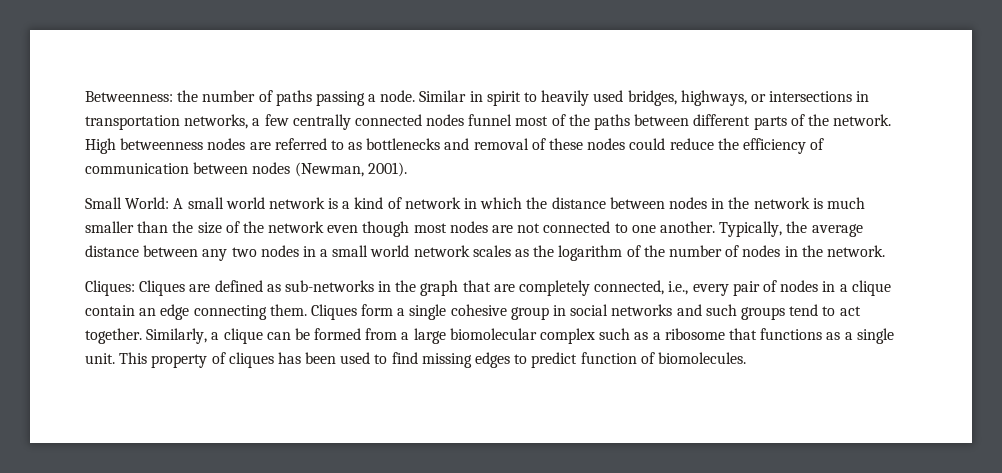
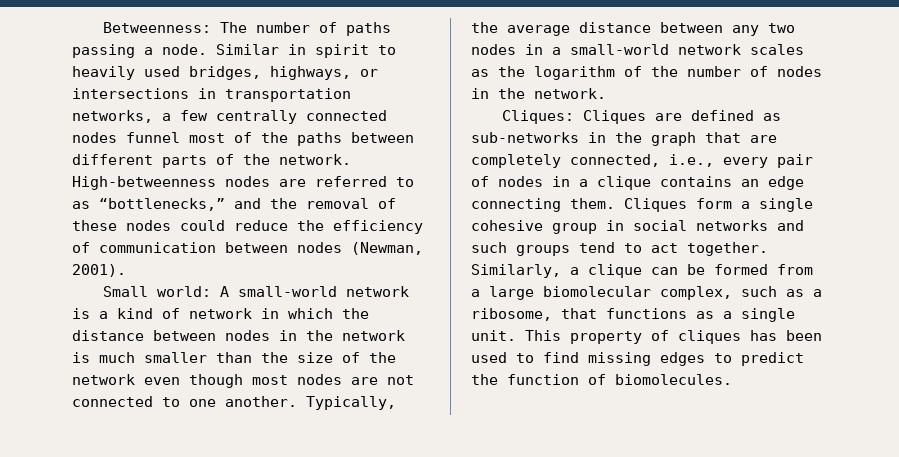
[177,90,199,102] the -> [219,22,247,33] The
[85,138,204,154] High betweenness -> [72,176,216,190] High-betweenness
[366,138,470,150] bottlenecks and -> [99,198,297,211] “bottlenecks,” and the
[125,197,265,209] World: A small world -> [156,286,337,297] world: A small-world
[332,245,410,257] small world -> [570,44,669,55] small-world
[85,305,135,316] contain -> [660,176,732,187] contains
[540,328,596,344] complex -> [660,286,732,300] complex,
[664,328,725,340] ribosome -> [471,308,552,321] ribosome,
(578, 360) none -> [471,374,498,385] the

